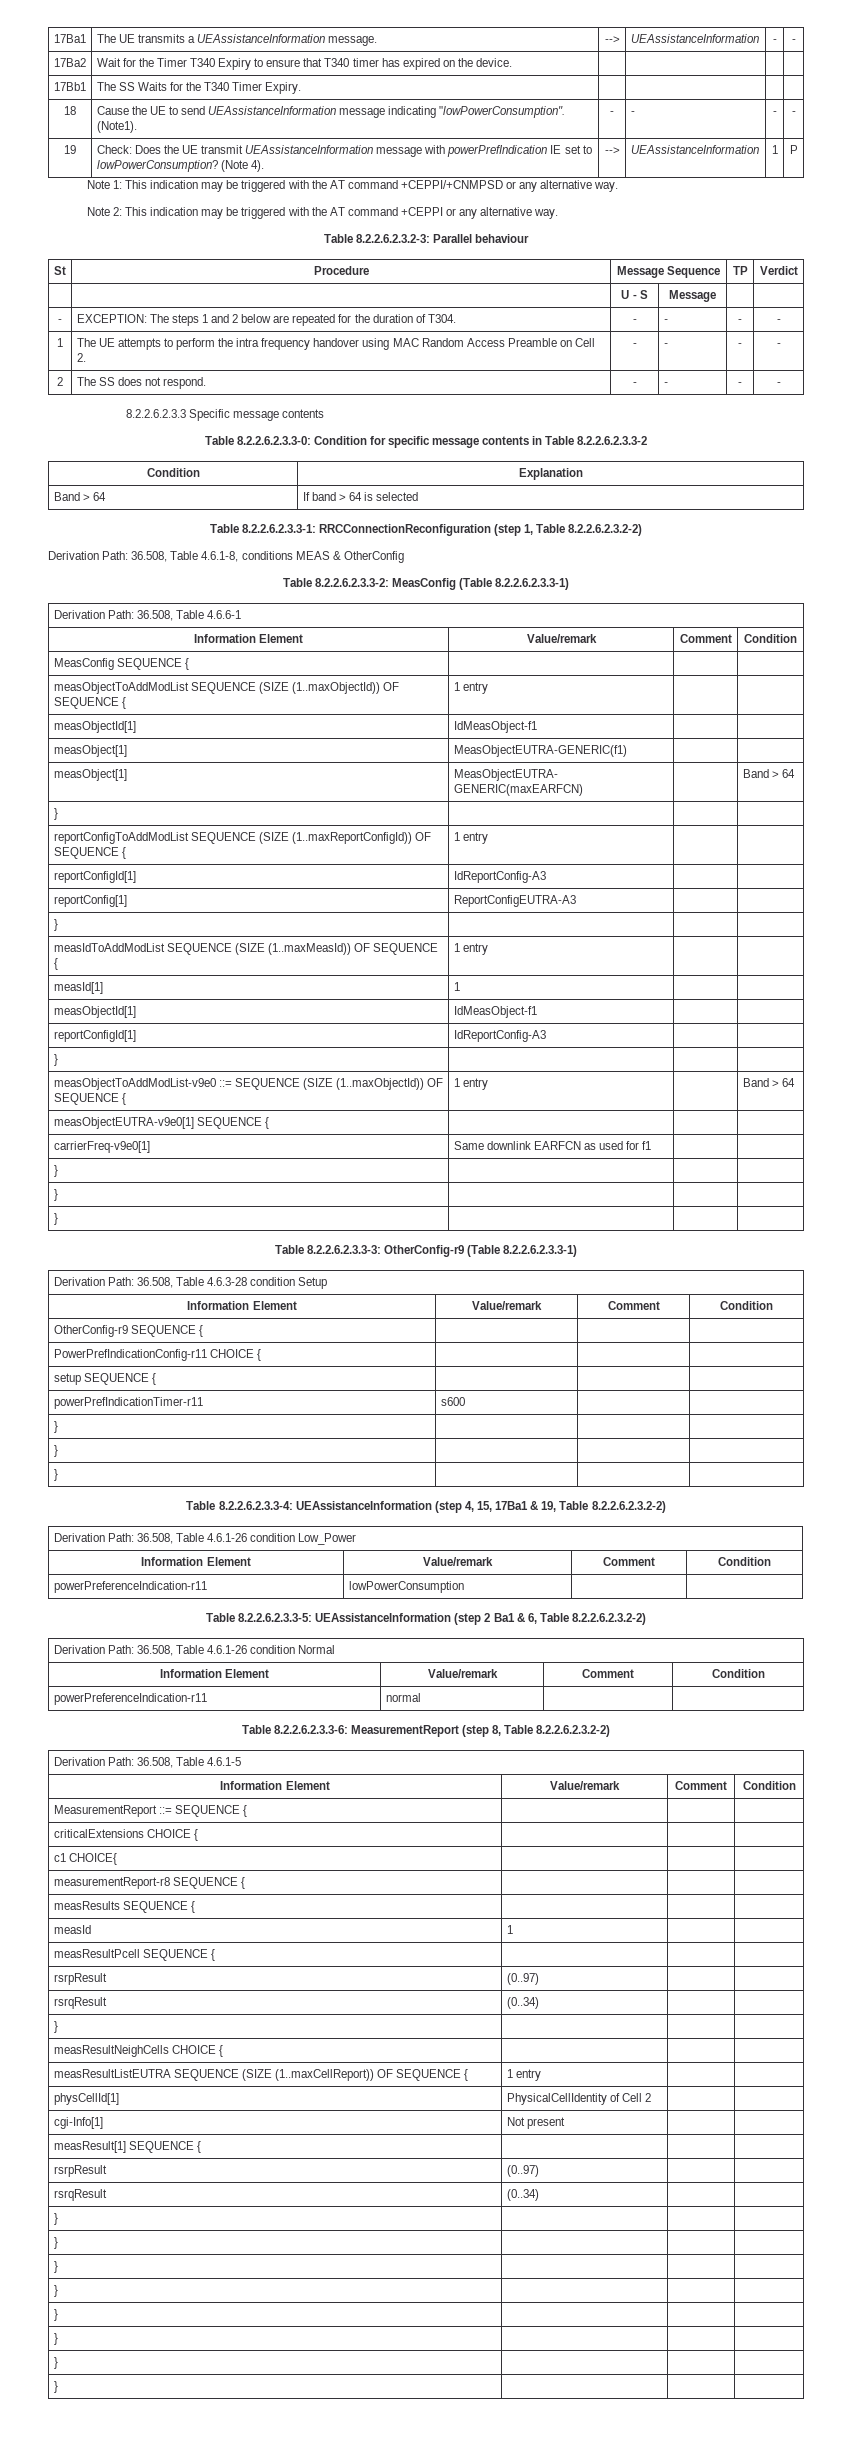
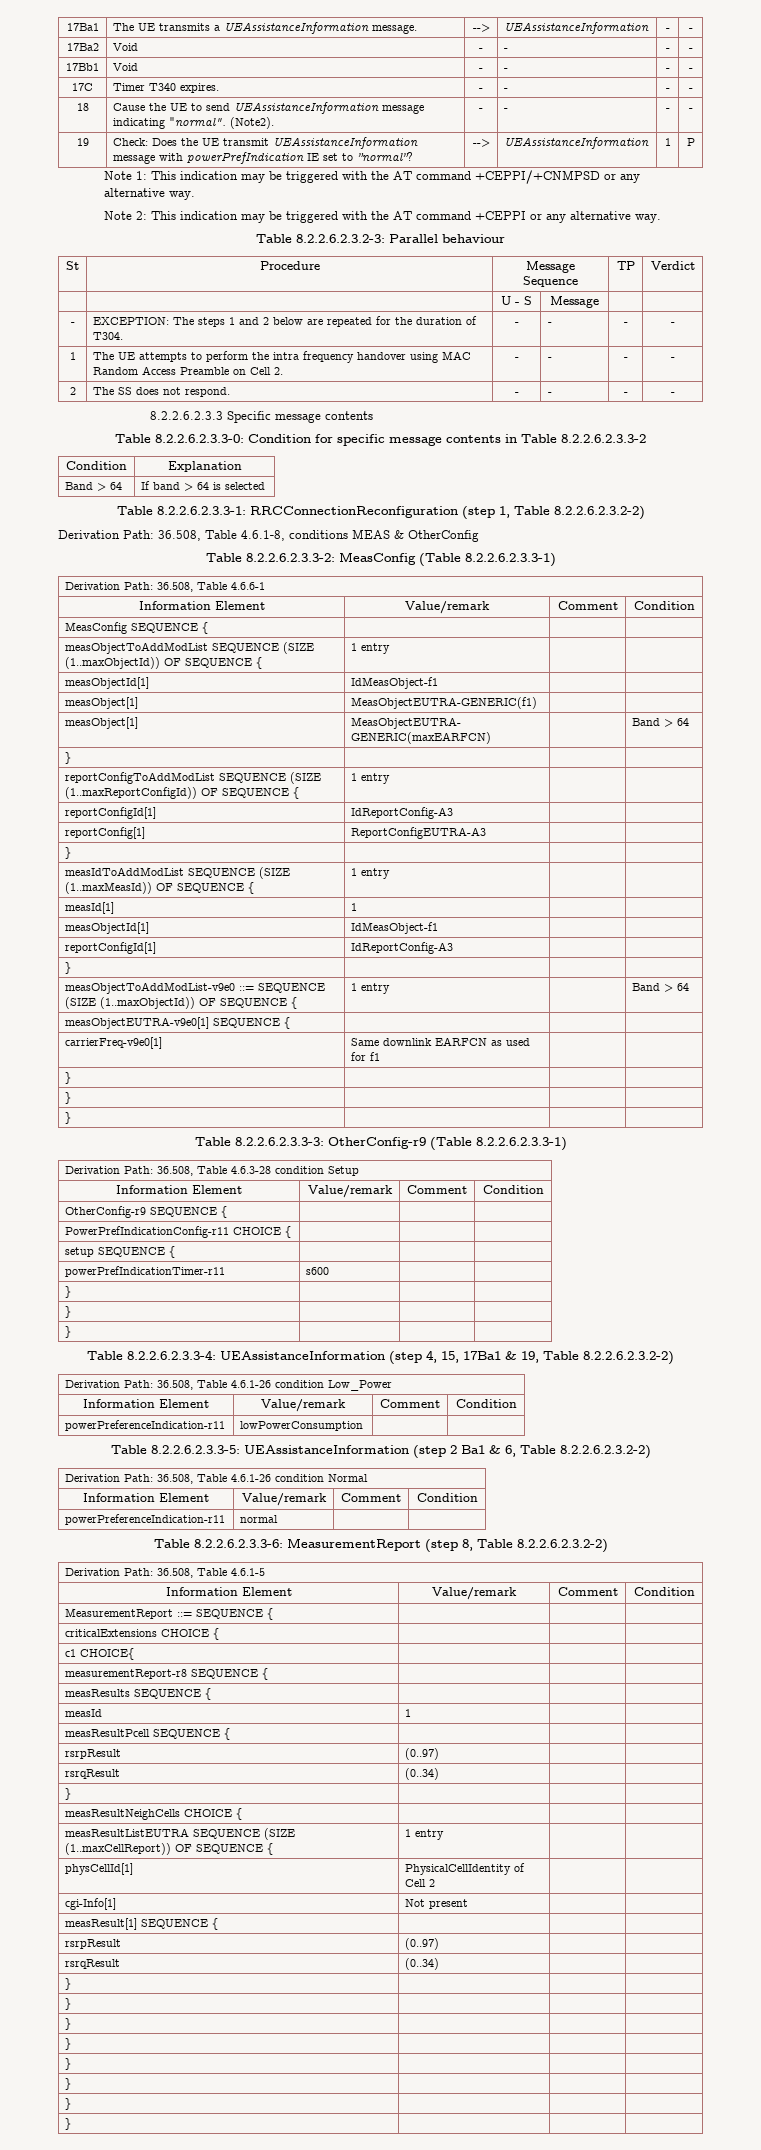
[96,58,513,70] [54,82,86,91] [96,82,302,94] Wait for the Timer T340 Expiry to ensure that T340 timer has expired on the device. | | | | // 17Bb1 | The SS Waits for the T340 Timer Expiry. | | | | -> [113,43,139,51] [479,48,483,51] [504,48,509,51] [665,48,670,51] [688,48,693,51] [66,63,99,71] [113,63,139,71] [479,68,483,71] [504,68,509,71] [665,68,670,71] [688,68,693,71] [72,83,93,91] [113,83,220,93] [479,88,483,91] [504,88,509,91] [665,88,670,91] [688,88,693,91] Void | - | - | - | - // 17Bb1 | Void | - | - | - | - // 17C | Timer T340 expires. | - | - | - | -
[439,106,566,118] [96,121,137,133] "lowPowerConsumption". (Note1). -> [169,117,275,129] "normal". (Note2).
[96,160,264,172] lowPowerConsumption? (Note 4). -> [357,152,414,162] ”normal”?

